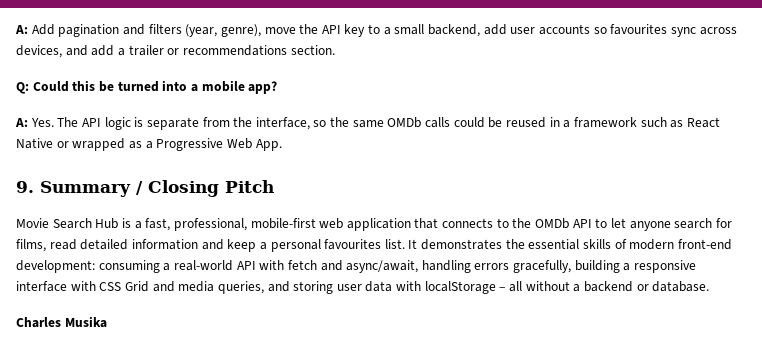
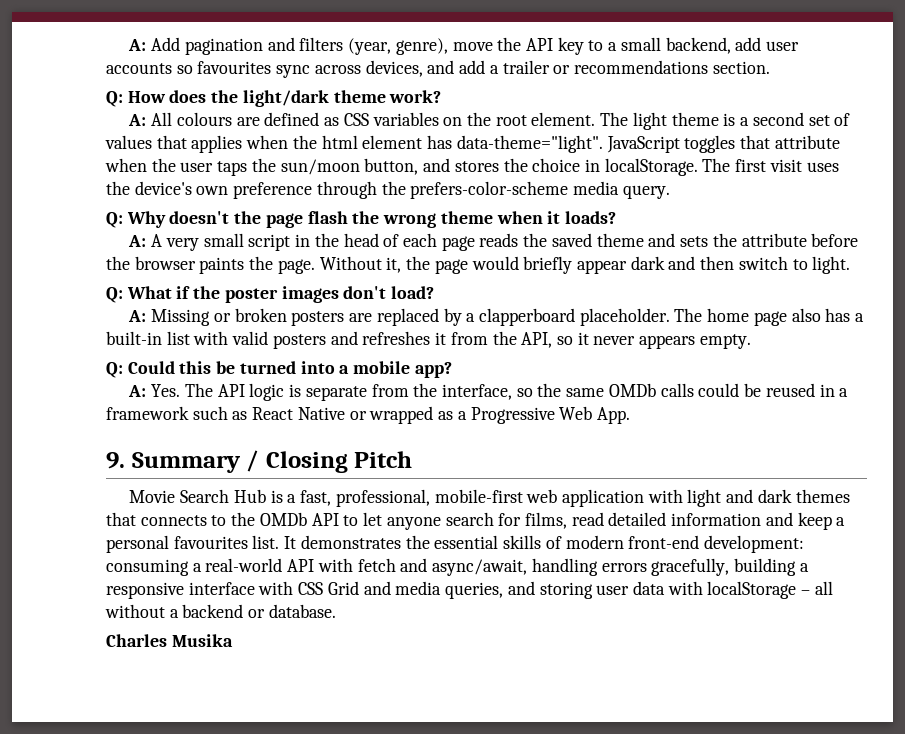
(335, 50) none -> [106,90,442,107] [128,112,851,130] [105,135,840,153] [105,158,839,176] [106,181,670,199] [106,211,616,228] [128,233,859,251] [106,256,851,274] [106,286,435,303] [128,308,865,326] [106,331,751,349] // Q: How does the light/dark theme work? // A: All colours are defined as CSS variables on the root element. The light theme is a second set of values that applies when the html element has data-theme="light". JavaScript toggles that attribute when the user taps the sun/moon button, and stores the choice in localStorage. The first visit uses the device's own preference through the prefers-color-scheme media query. // Q: Why doesn't the page flash the wrong theme when it loads? // A: A very small script in the head of each page reads the saved theme and sets the attribute before the browser paints the page. Without it, the page would briefly appear dark and then switch to light. // Q: What if the poster images don't load? // A: Missing or broken posters are replaced by a clapperboard placeholder. The home page also has a built-in list with valid posters and refreshes it from the API, so it never appears empty.
(411, 224) none -> [647,489,850,507] with light and dark themes

